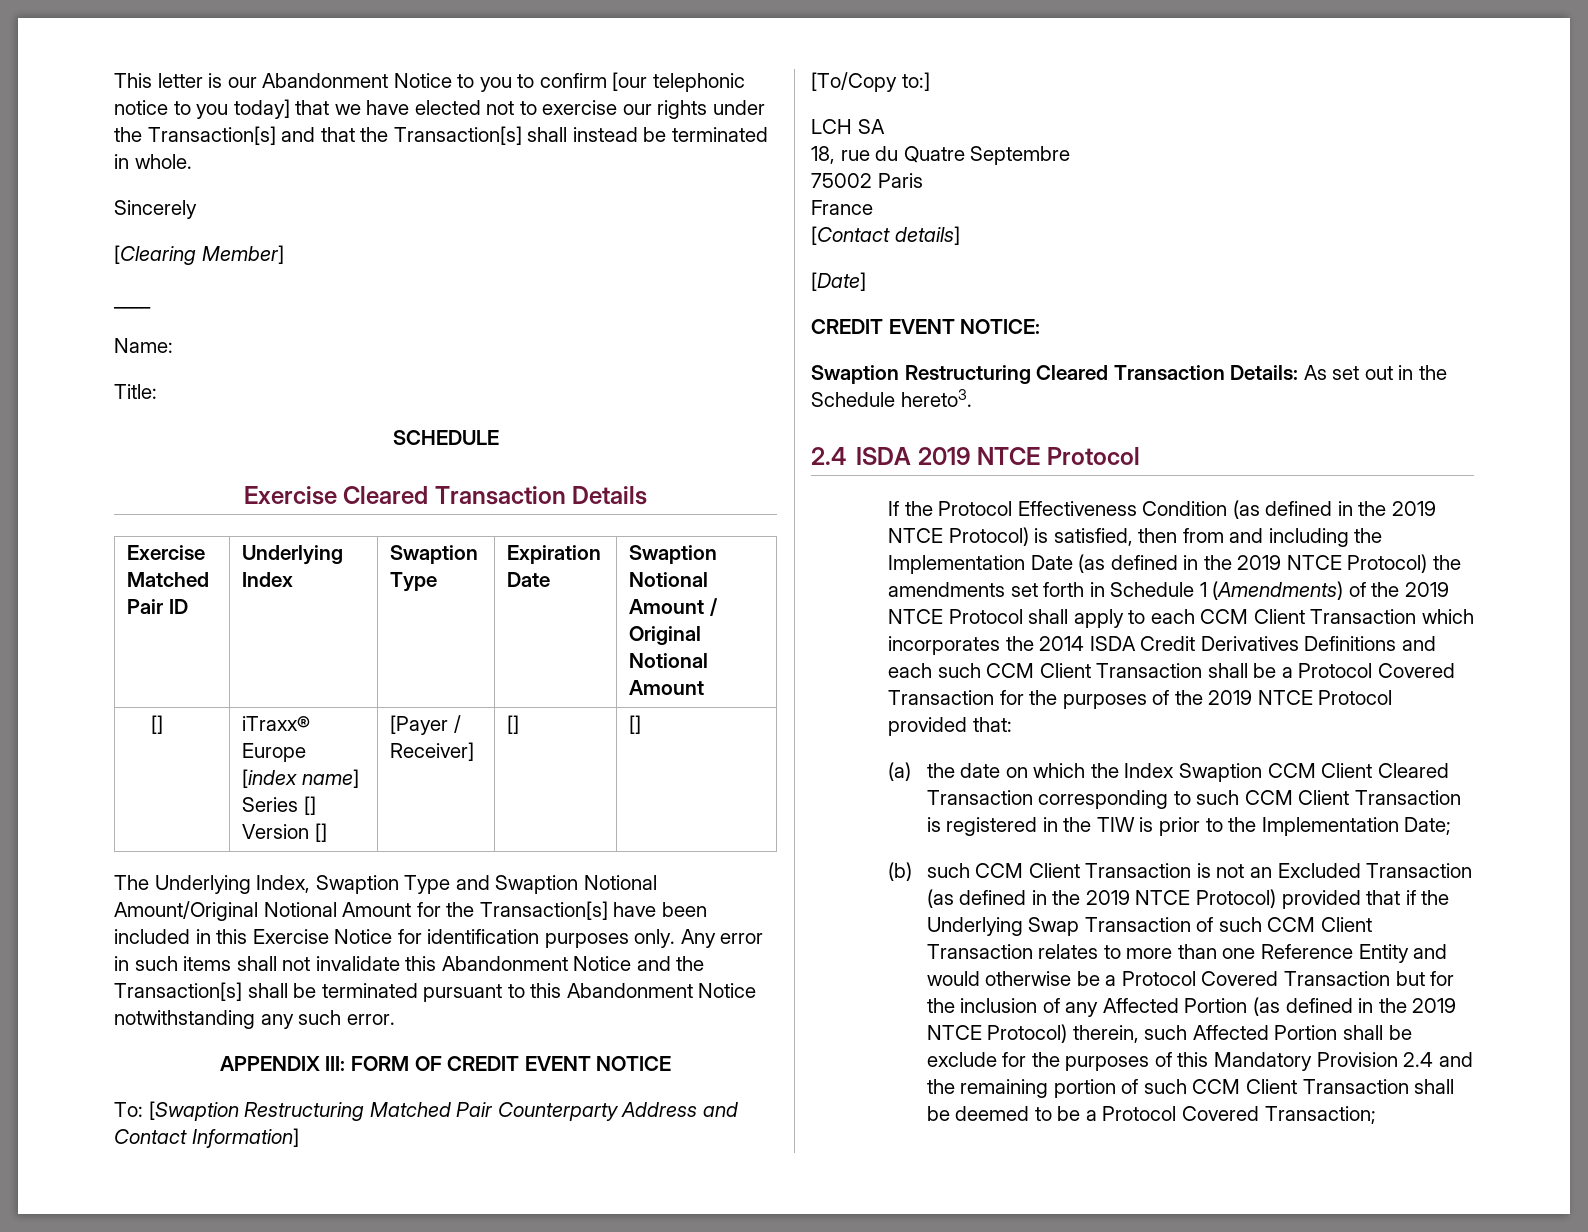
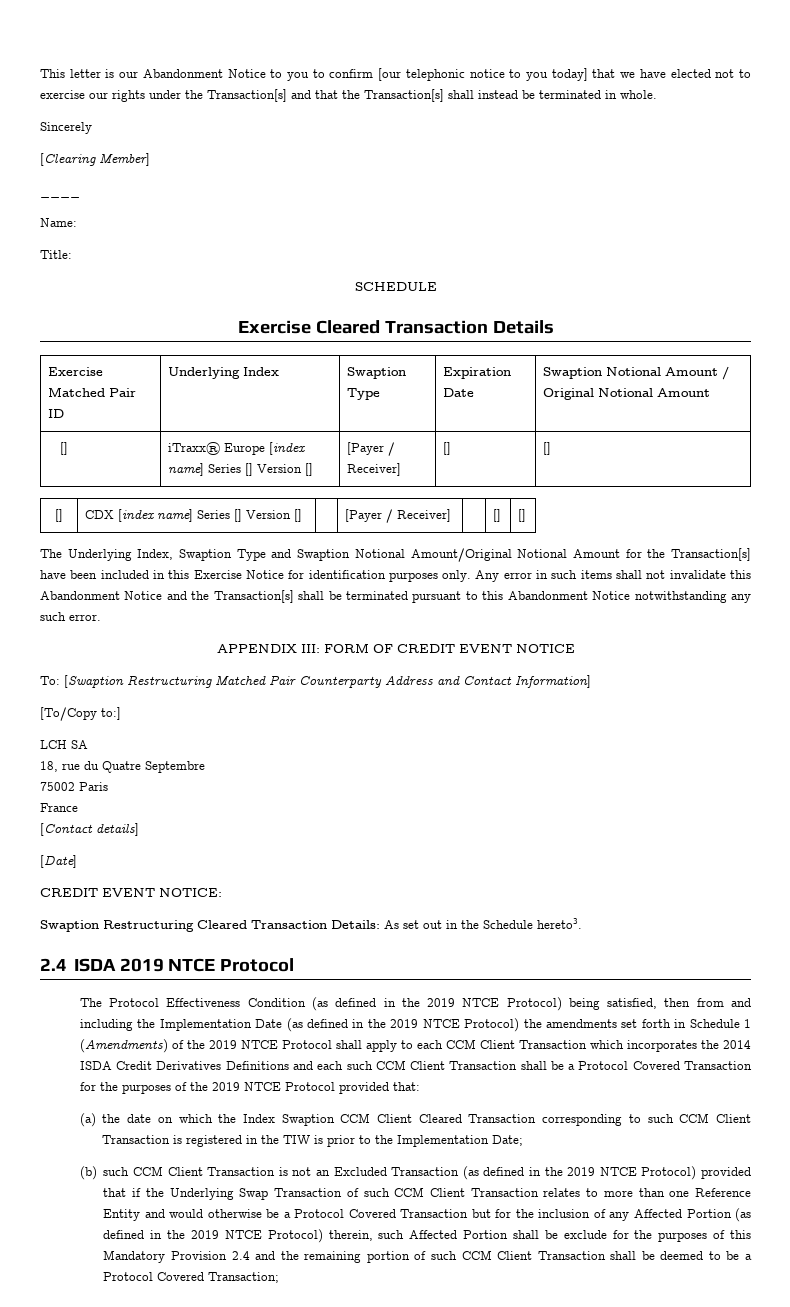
(642, 724) none -> [54,509,63,522] [85,509,303,522] [345,509,452,523] [493,509,502,522] [518,509,527,522] // [] | CDX [index name] Series [] Version [] | | [Payer / Receiver] | | [] | []
[888,501,933,516] If the -> [79,998,102,1007] The
[1034,528,1049,543] is -> [568,998,600,1010] being

